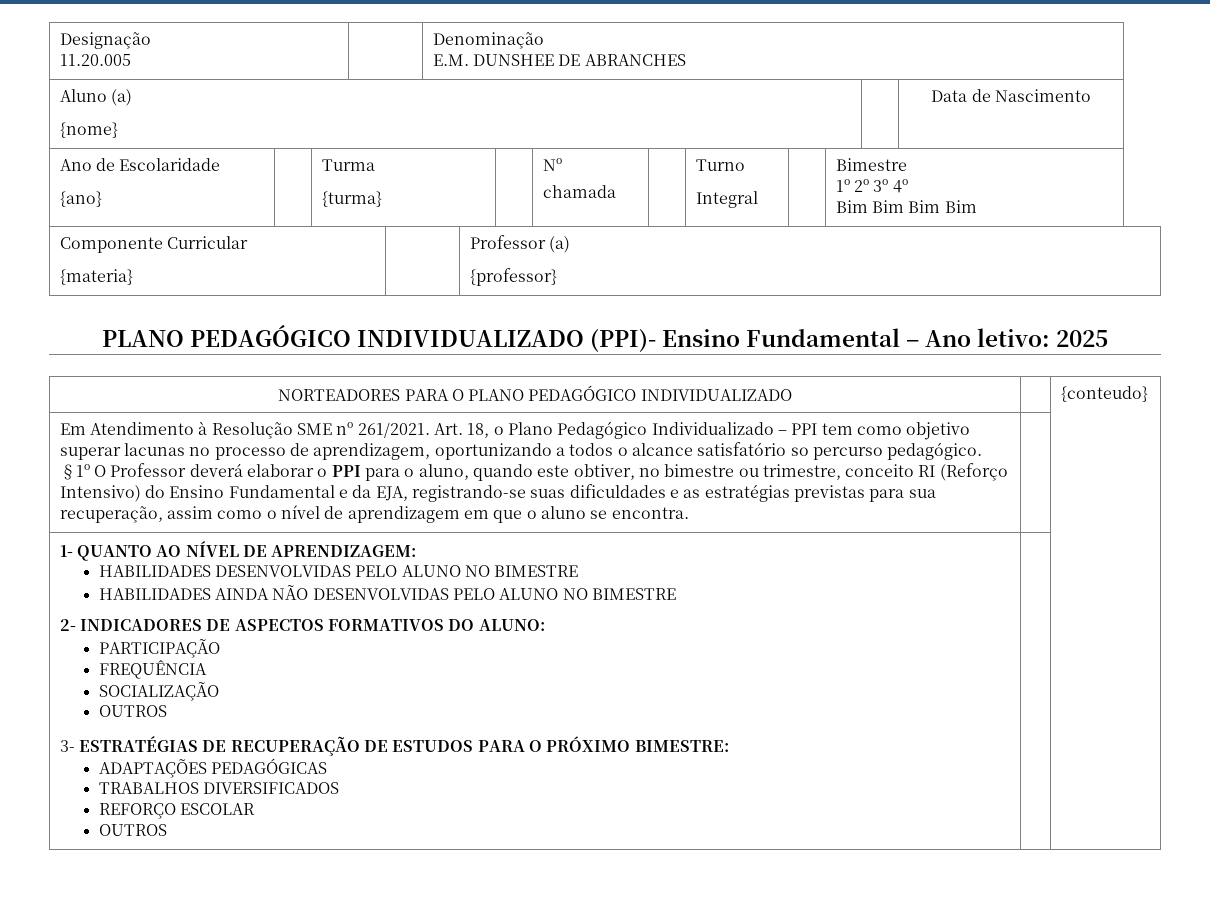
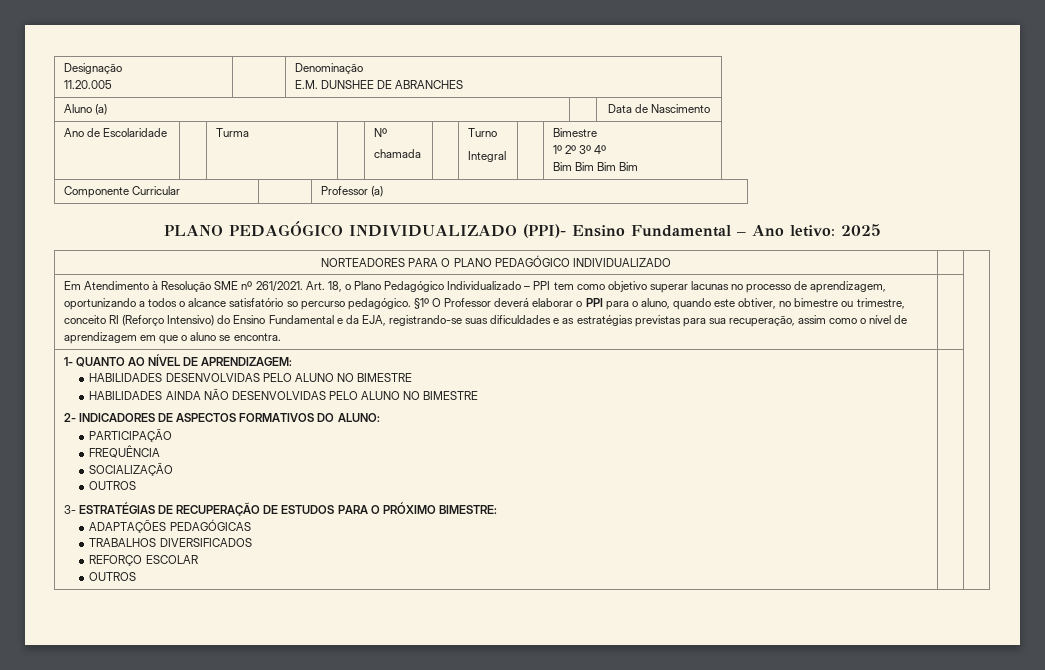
[59,122,118,138] // {nome} -> (108, 109) none
[59,191,102,207] // {ano} -> (168, 132) none
[321,191,382,207] // {turma} -> (249, 132) none
[59,269,133,285] // {materia} -> (181, 190) none
[469,268,557,286] // {professor} -> (384, 191) none
[1060,386,1148,402] {conteudo} -> (671, 262) none

